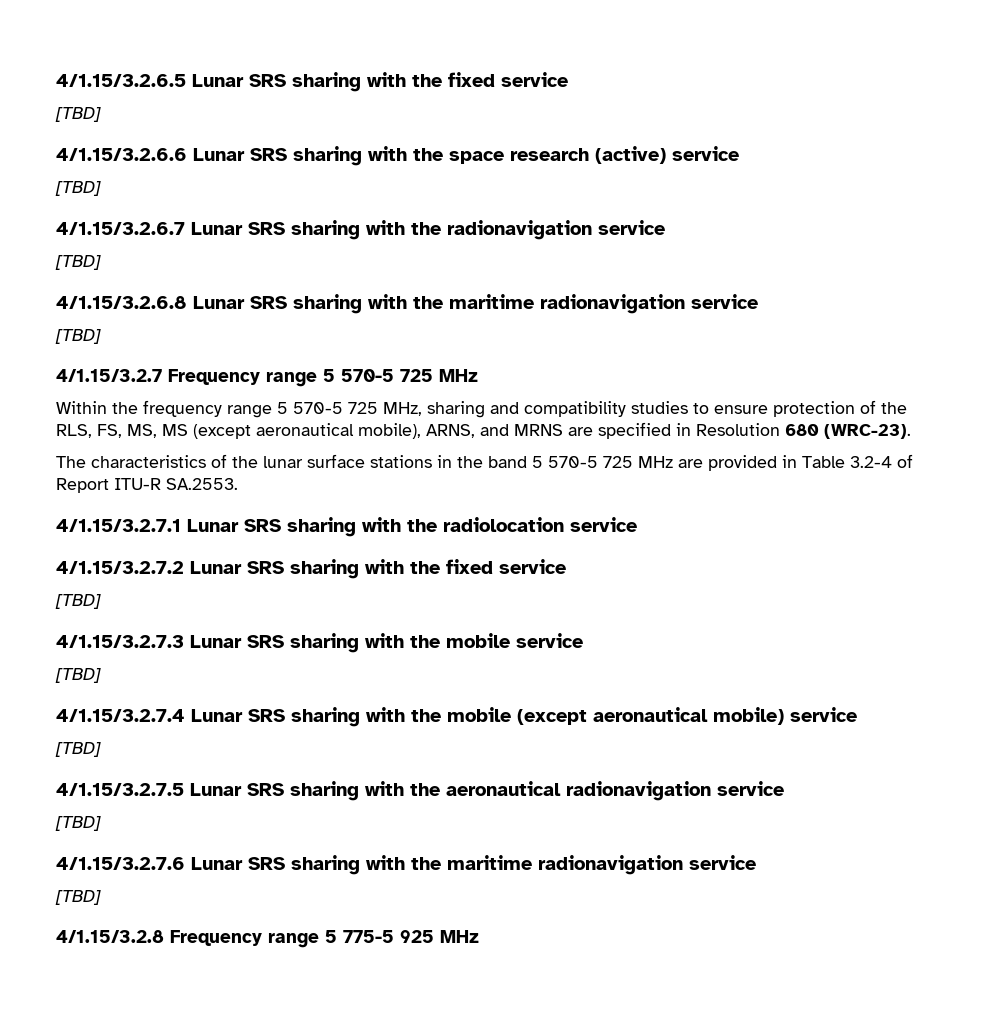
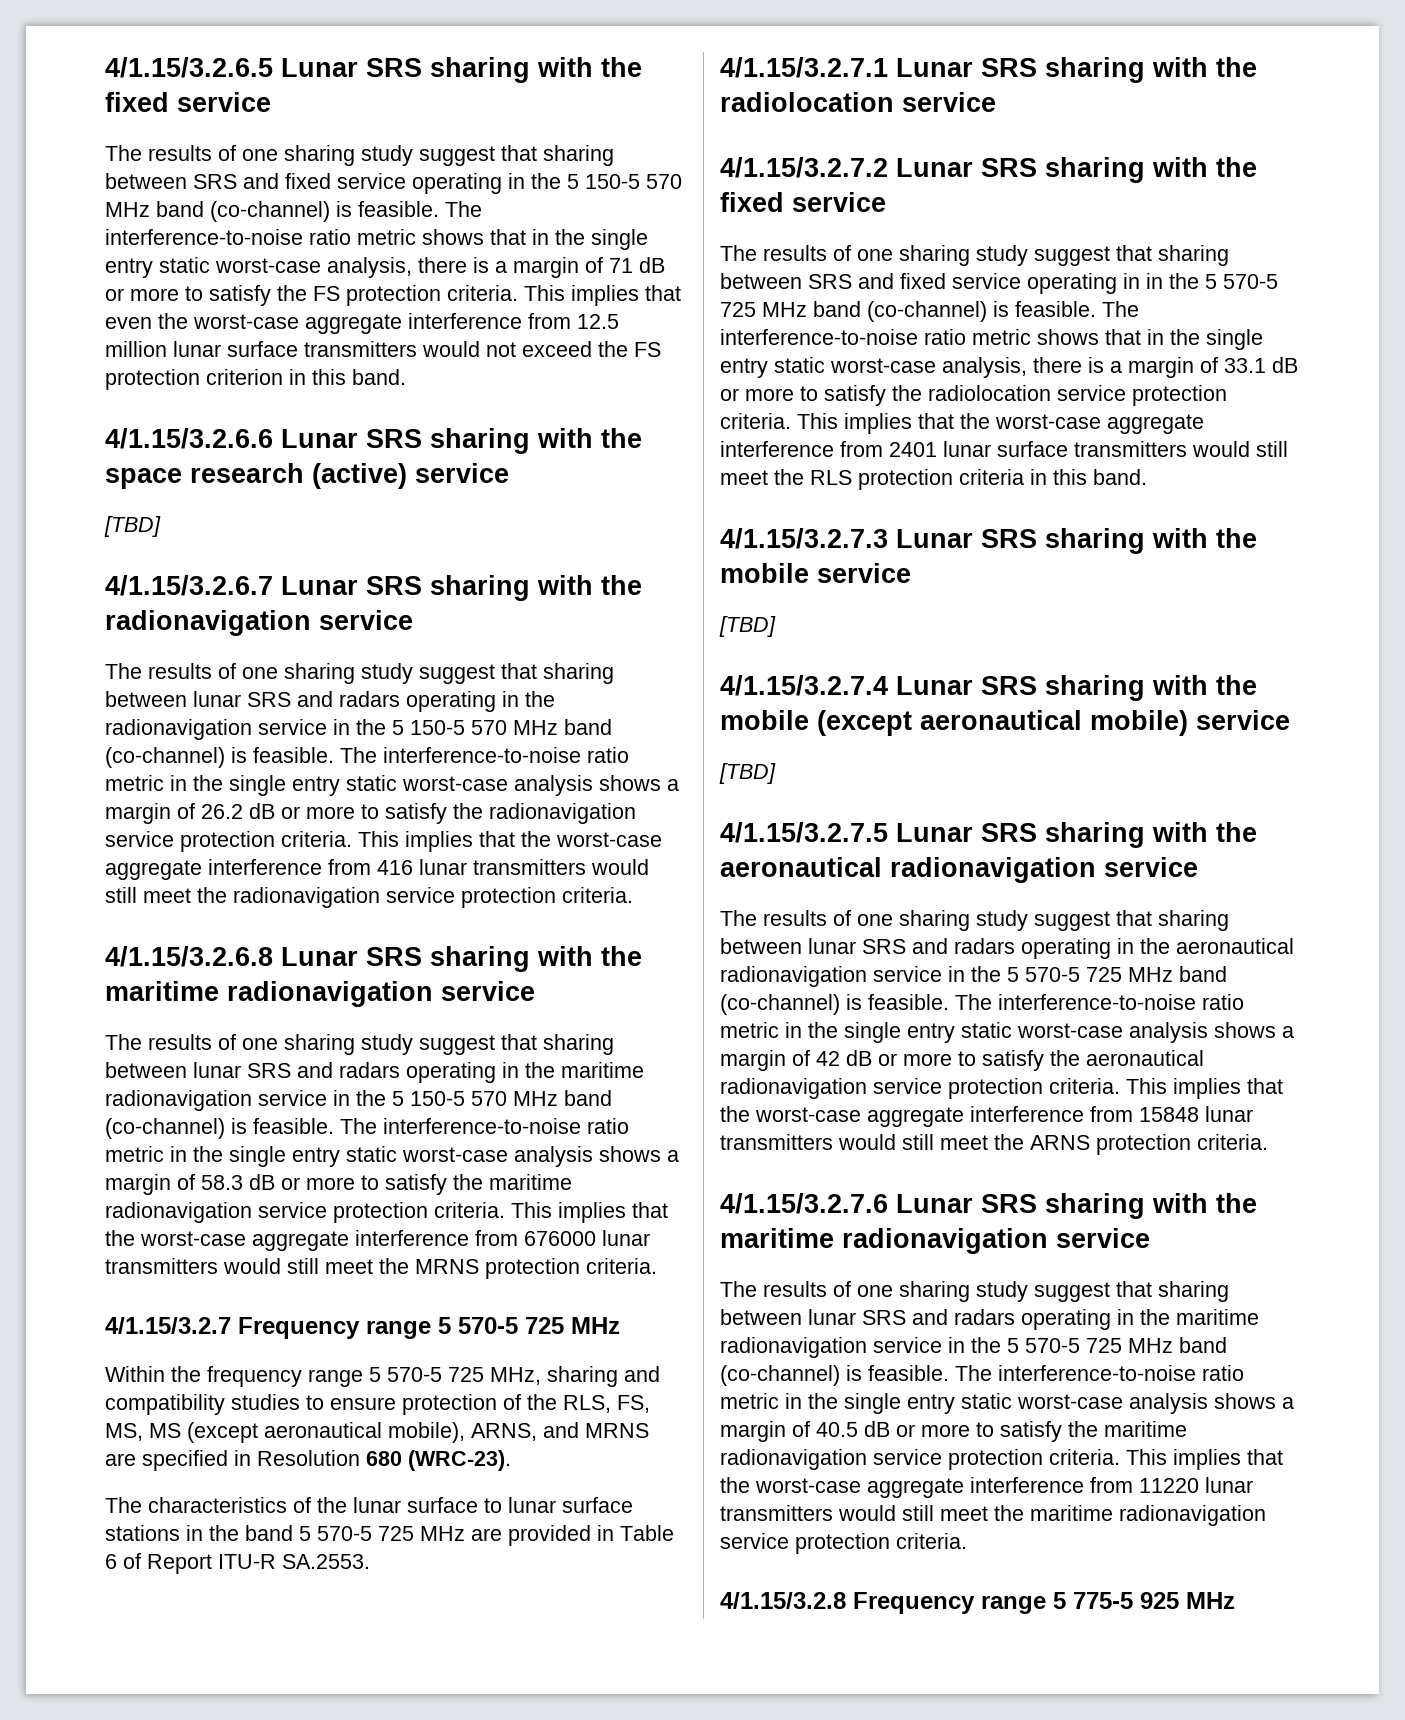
[55,107,101,122] [TBD] -> [105,145,614,166] [105,173,682,194] [105,201,482,222] [105,229,648,250] [105,257,665,278] [105,285,681,306] [105,313,619,334] [105,341,661,357] [105,369,406,390] The results of one sharing study suggest that sharing between SRS and fixed service operating in the 5 150-5 570 MHz band (co-channel) is feasible. The interference-to-noise ratio metric shows that in the single entry static worst-case analysis, there is a margin of 71 dB or more to satisfy the FS protection criteria. This implies that even the worst-case aggregate interference from 12.5 million lunar surface transmitters would not exceed the FS protection criterion in this band.
[55,255,101,270] [TBD] -> [105,663,614,684] [105,691,555,712] [105,719,612,740] [105,747,629,768] [105,775,679,796] [105,803,636,824] [105,831,662,852] [105,859,649,880] [105,887,633,908] The results of one sharing study suggest that sharing between lunar SRS and radars operating in the radionavigation service in the 5 150-5 570 MHz band (co-channel) is feasible. The interference-to-noise ratio metric in the single entry static worst-case analysis shows a margin of 26.2 dB or more to satisfy the radionavigation service protection criteria. This implies that the worst-case aggregate interference from 416 lunar transmitters would still meet the radionavigation service protection criteria.
[55,329,101,344] [TBD] -> [105,1034,614,1055] [105,1062,644,1083] [105,1090,612,1111] [105,1118,629,1139] [105,1146,679,1167] [105,1174,572,1195] [105,1202,668,1223] [105,1230,650,1251] [105,1258,657,1279] The results of one sharing study suggest that sharing between lunar SRS and radars operating in the maritime radionavigation service in the 5 150-5 570 MHz band (co-channel) is feasible. The interference-to-noise ratio metric in the single entry static worst-case analysis shows a margin of 58.3 dB or more to satisfy the maritime radionavigation service protection criteria. This implies that the worst-case aggregate interference from 676000 lunar transmitters would still meet the MRNS protection criteria.
(365, 461) none -> [484,1497,633,1513] to lunar surface
[850,456,892,468] 3.2-4 -> [105,1554,117,1569] 6
[55,594,101,609] [TBD] -> [720,245,1229,266] [720,273,1278,294] [720,301,1139,322] [720,329,1263,350] [720,357,1298,378] [720,385,1227,406] [720,413,1204,434] [720,441,1288,457] [720,469,1147,490] The results of one sharing study suggest that sharing between SRS and fixed service operating in in the 5 570-5 725 MHz band (co-channel) is feasible. The interference-to-noise ratio metric shows that in the single entry static worst-case analysis, there is a margin of 33.1 dB or more to satisfy the radiolocation service protection criteria. This implies that the worst-case aggregate interference from 2401 lunar surface transmitters would still meet the RLS protection criteria in this band.
[55,816,101,831] [TBD] -> [720,910,1229,931] [720,938,1294,959] [720,966,1227,987] [720,994,1244,1015] [720,1022,1294,1043] [720,1050,1204,1071] [720,1078,1283,1099] [720,1106,1253,1127] [720,1134,1268,1155] The results of one sharing study suggest that sharing between lunar SRS and radars operating in the aeronautical radionavigation service in the 5 570-5 725 MHz band (co-channel) is feasible. The interference-to-noise ratio metric in the single entry static worst-case analysis shows a margin of 42 dB or more to satisfy the aeronautical radionavigation service protection criteria. This implies that the worst-case aggregate interference from 15848 lunar transmitters would still meet the ARNS protection criteria.
[55,890,101,905] [TBD] -> [720,1281,1229,1302] [720,1309,1259,1330] [720,1337,1227,1358] [720,1365,1244,1386] [720,1393,1294,1414] [720,1421,1187,1442] [720,1449,1283,1470] [720,1477,1253,1498] [720,1505,1266,1526] [720,1533,967,1554] The results of one sharing study suggest that sharing between lunar SRS and radars operating in the maritime radionavigation service in the 5 570-5 725 MHz band (co-channel) is feasible. The interference-to-noise ratio metric in the single entry static worst-case analysis shows a margin of 40.5 dB or more to satisfy the maritime radionavigation service protection criteria. This implies that the worst-case aggregate interference from 11220 lunar transmitters would still meet the maritime radionavigation service protection criteria.

